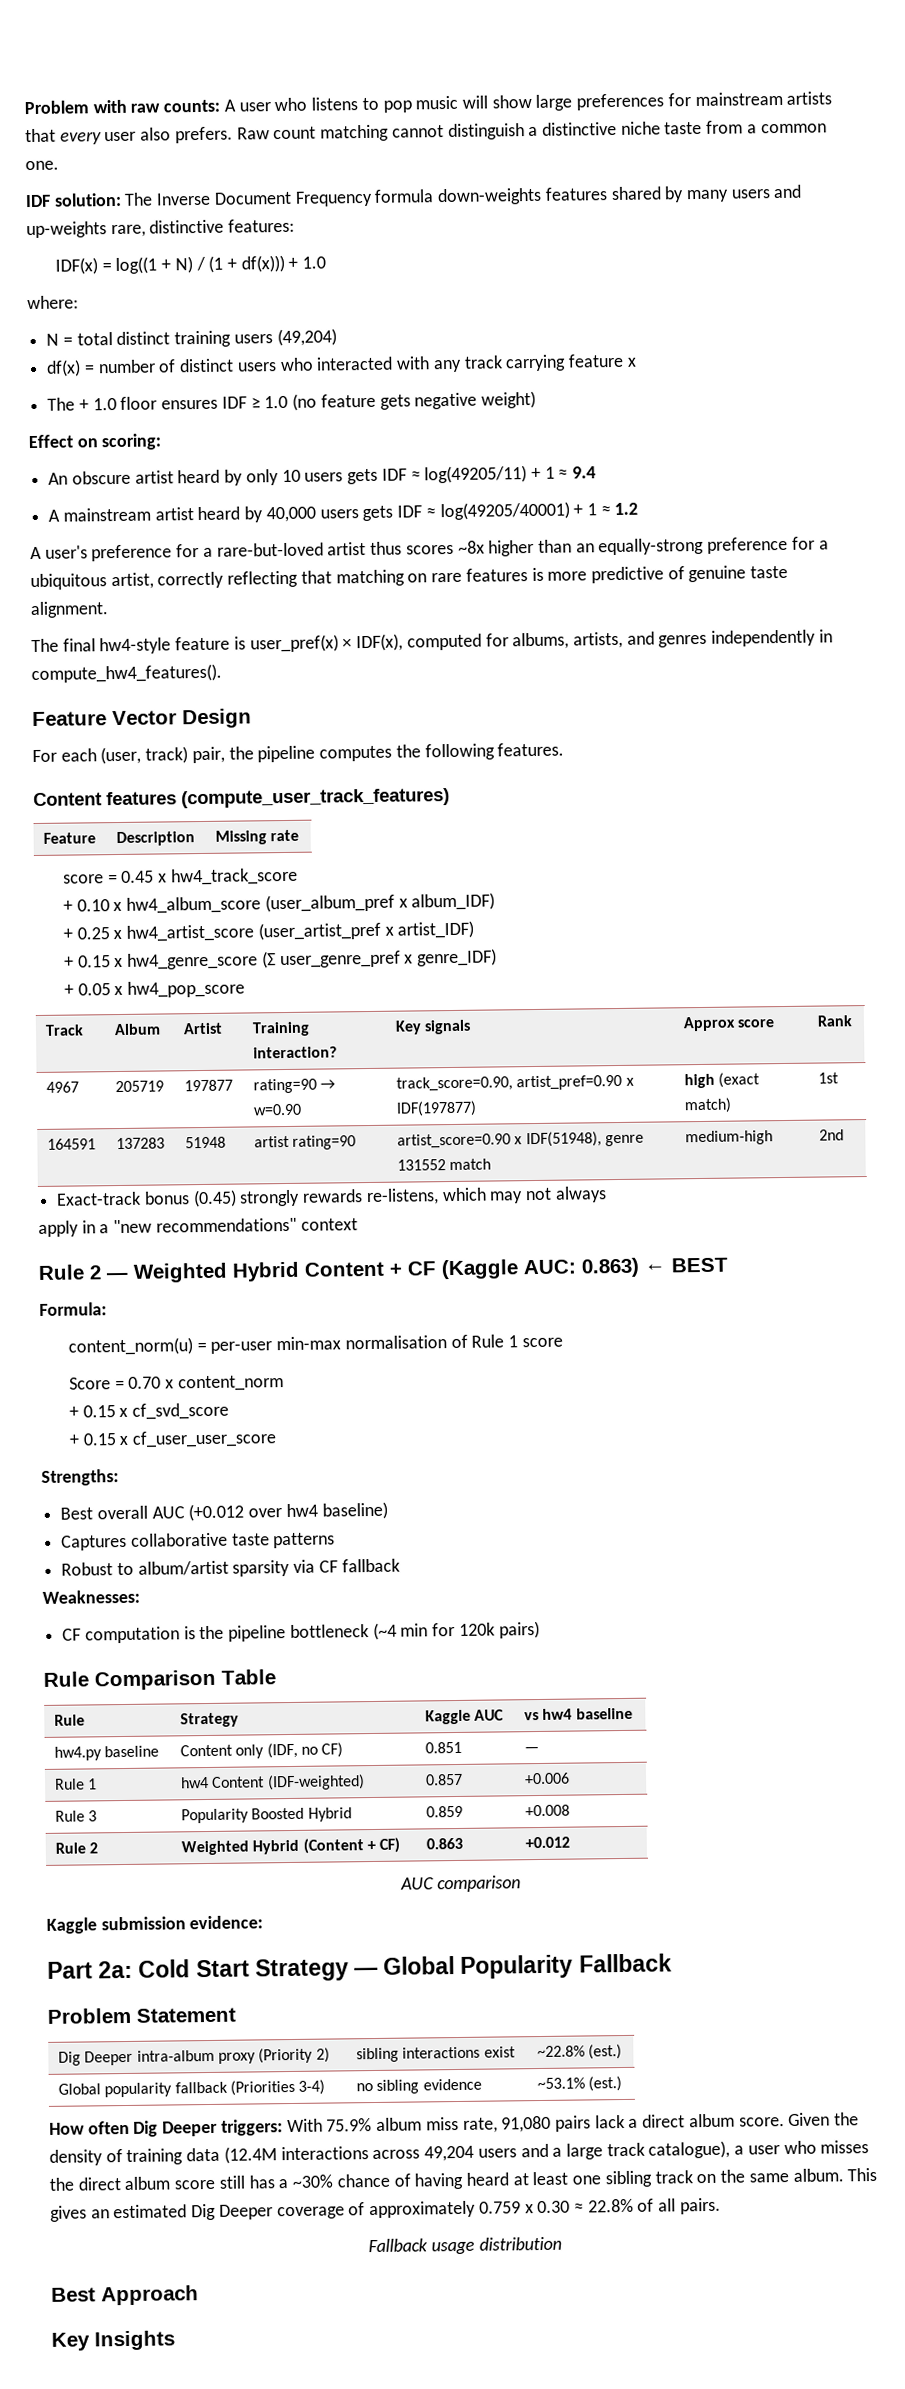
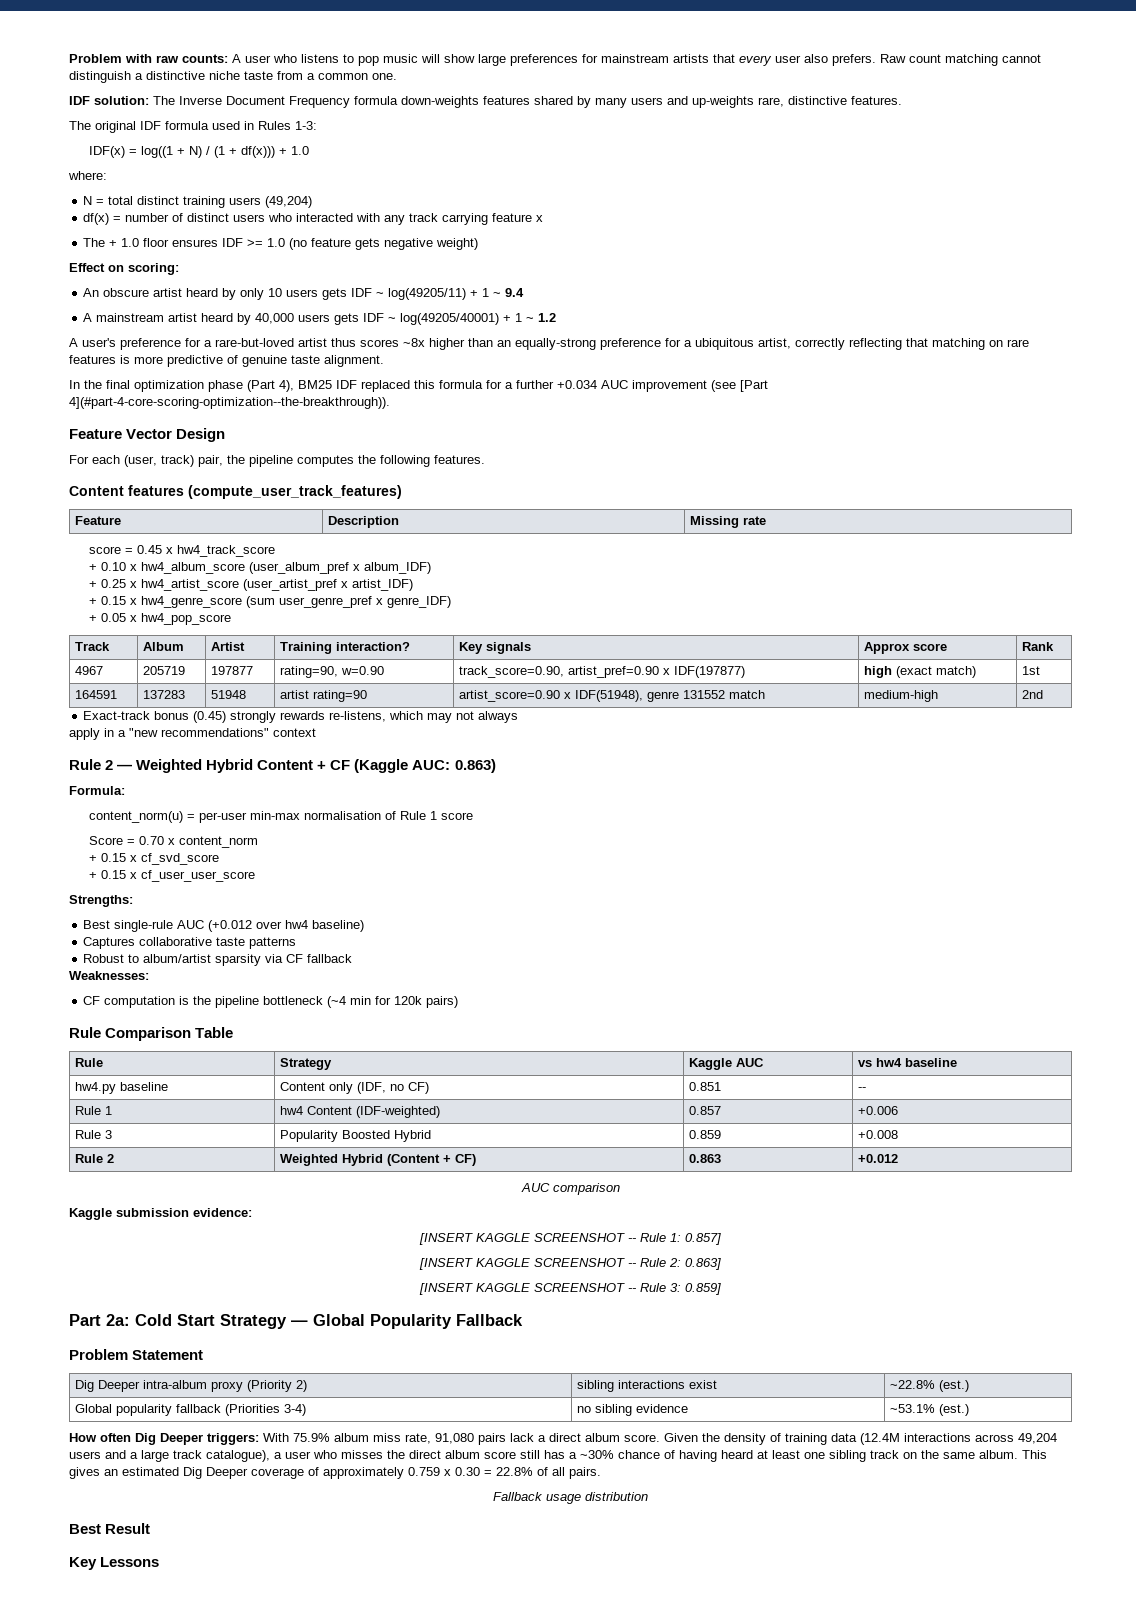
[228,218,296,233] features: -> [851,96,902,105] [69,121,317,133] features. // The original IDF formula used in Rules 1-3:
[250,397,261,409] ≥ -> [247,239,264,247] >=
[410,471,421,481] ≈ -> [376,292,385,297] ~
[558,469,569,479] ≈ -> [493,292,502,297] ~
[425,508,436,518] ≈ -> [388,317,397,322] ~
[600,506,611,516] ≈ -> [526,317,535,322] ~
[31,629,833,655] [31,663,222,684] The final hw4-style feature is user_pref(x) × IDF(x), computed for albums, artists, and genres independently in compute_hw4_features(). -> [69,380,768,392] [69,397,390,409] In the final optimization phase (Part 4), BM25 IDF replaced this formula for a further +0.034 AUC improvement (see [Part 4](#part-4-core-scoring-optimization--the-breakthrough)).
[261,951,276,969] (Σ -> [245,596,275,608] (sum
[253,1078,336,1094] rating=90 → -> [279,666,338,678] rating=90,
[644,1257,728,1273] ← BEST -> (496, 766) none
[96,1505,148,1520] overall -> [114,920,174,932] single-rule
[524,1746,540,1753] — -> [857,1087,866,1091] --
(264, 1922) none -> [419,1233,721,1245] [419,1258,721,1270] [419,1283,721,1295] // [INSERT KAGGLE SCREENSHOT -- Rule 1: 0.857] // [INSERT KAGGLE SCREENSHOT -- Rule 2: 0.863] // [INSERT KAGGLE SCREENSHOT -- Rule 3: 0.859]
[573,2203,584,2213] ≈ -> [484,1470,492,1476] =
[101,2285,199,2306] [51,2330,175,2351] Approach // Key Insights -> [105,1523,151,1534] [69,1557,160,1570] Result // Key Lessons

